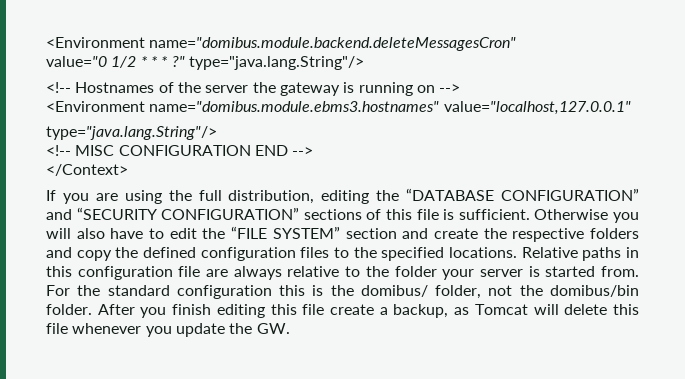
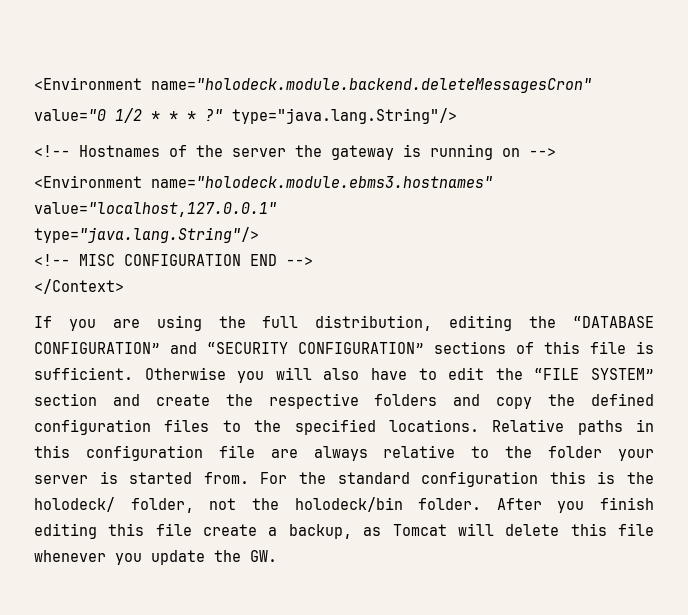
[46,37,517,51] <Environment name="domibus.module.backend.deleteMessagesCron" -> [34,77,592,93] <Environment name="holodeck.module.backend.deleteMessagesCron"
[149,101,440,112] name="domibus.module.ebms3.hostnames" -> [151,176,493,188] name="holodeck.module.ebms3.hostnames"
[360,285,428,297] domibus/ -> [34,497,115,512] holodeck/
[549,285,639,297] domibus/bin -> [294,497,403,512] holodeck/bin

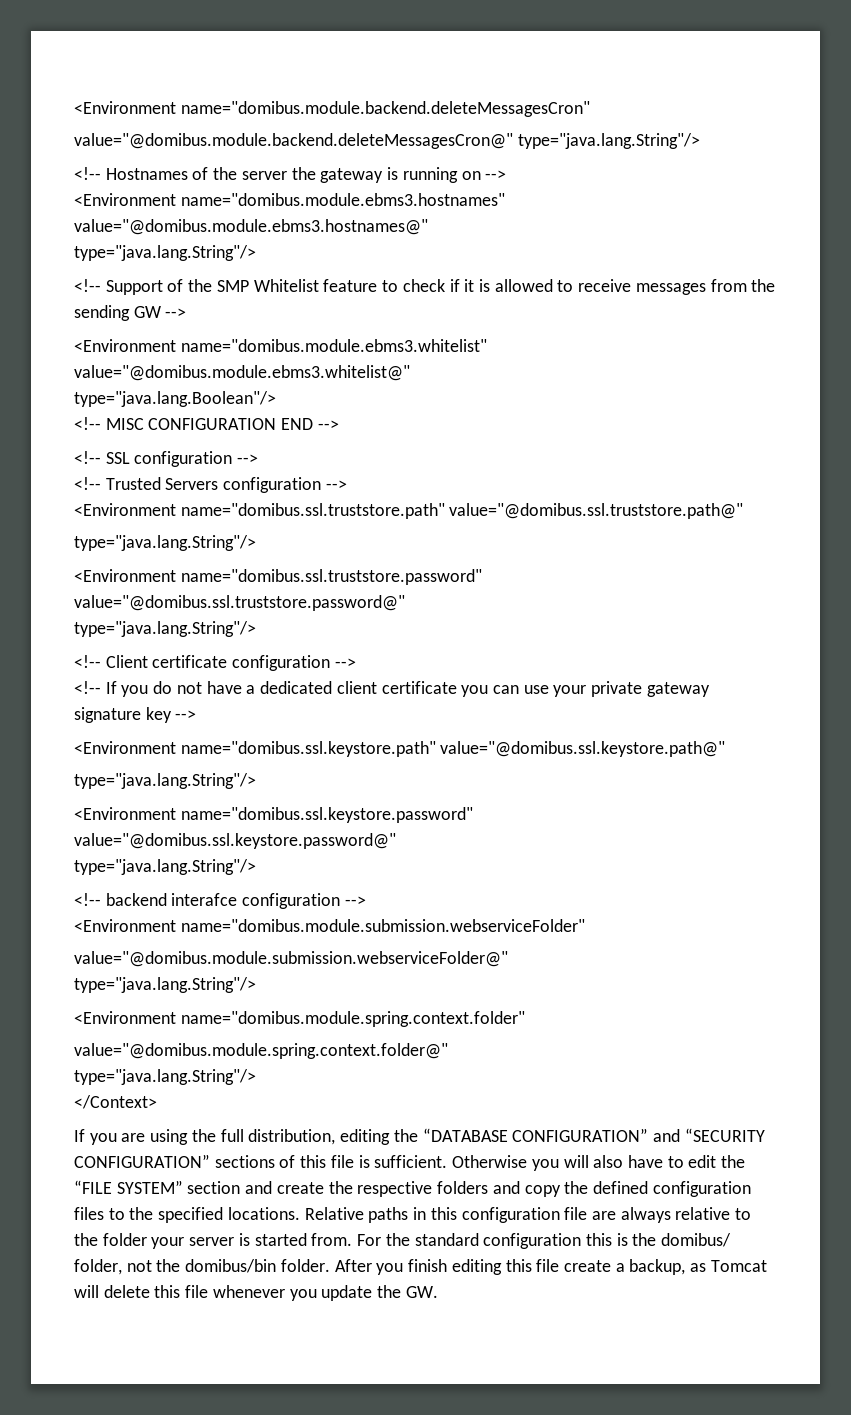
[34,77,592,93] [34,108,223,123] <Environment name="holodeck.module.backend.deleteMessagesCron" // value="0 1/2 * * * ?" -> [74,101,590,117] [74,133,513,149] <Environment name="domibus.module.backend.deleteMessagesCron" // value="@domibus.module.backend.deleteMessagesCron@"
[151,176,493,188] [34,202,277,217] [34,227,259,243] name="holodeck.module.ebms3.hostnames" value="localhost,127.0.0.1" // type="java.lang.String"/> -> [180,193,505,206] [74,219,428,235] [74,245,256,261] [74,279,776,295] [74,305,187,321] [74,339,487,352] [74,365,410,381] [74,391,276,407] name="domibus.module.ebms3.hostnames" value="@domibus.module.ebms3.hostnames@" // type="java.lang.String"/> // <!-- Support of the SMP Whitelist feature to check if it is allowed to receive messages from the sending GW --> // <Environment name="domibus.module.ebms3.whitelist" value="@domibus.module.ebms3.whitelist@" // type="java.lang.Boolean"/>
(313, 261) none -> [74,451,259,467] [74,477,347,493] [74,503,744,519] [74,535,256,551] [74,569,482,585] [74,595,405,611] [74,621,256,637] [74,655,356,671] [74,681,710,697] [74,707,197,723] [74,741,726,757] [74,773,256,789] [74,807,473,823] [74,833,396,849] [74,859,256,875] [74,893,366,909] [74,919,585,932] [74,951,508,967] [74,977,256,993] [74,1011,525,1027] [74,1043,448,1059] [74,1069,256,1085] // <!-- SSL configuration --> // <!-- Trusted Servers configuration --> // <Environment name="domibus.ssl.truststore.path" value="@domibus.ssl.truststore.path@" // type="java.lang.String"/> // <Environment name="domibus.ssl.truststore.password" value="@domibus.ssl.truststore.password@" // type="java.lang.String"/> // <!-- Client certificate configuration --> // <!-- If you do not have a dedicated client certificate you can use your private gateway signature key --> // <Environment name="domibus.ssl.keystore.path" value="@domibus.ssl.keystore.path@" // type="java.lang.String"/> // <Environment name="domibus.ssl.keystore.password" value="@domibus.ssl.keystore.password@" // type="java.lang.String"/> // <!-- backend interafce configuration --> // <Environment name="domibus.module.submission.webserviceFolder" // value="@domibus.module.submission.webserviceFolder@" // type="java.lang.String"/> // <Environment name="domibus.module.spring.context.folder" // value="@domibus.module.spring.context.folder@" // type="java.lang.String"/>
[34,497,115,512] holodeck/ -> [661,1233,732,1247] domibus/
[294,497,403,512] holodeck/bin -> [185,1259,277,1273] domibus/bin

